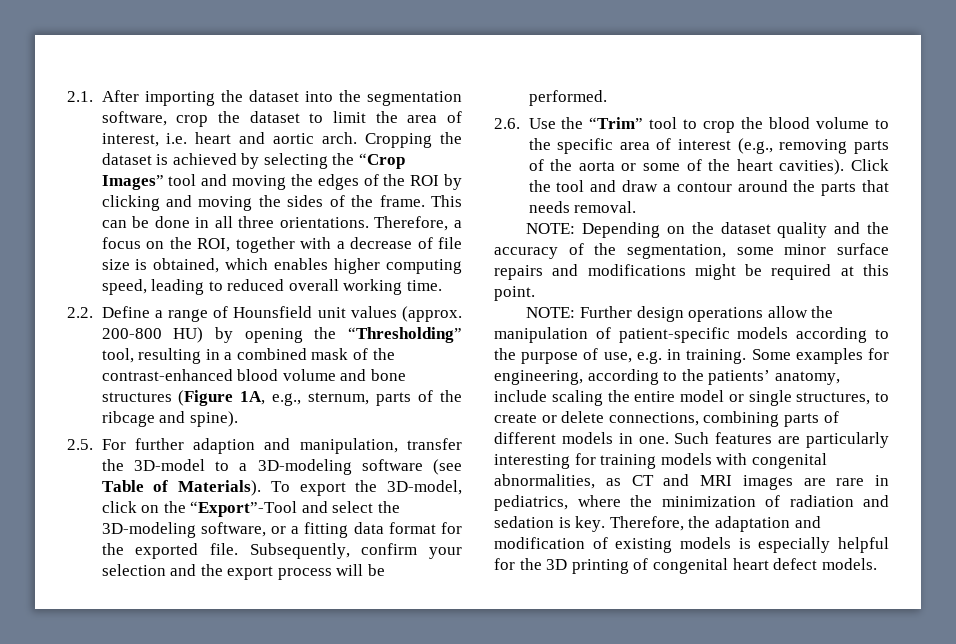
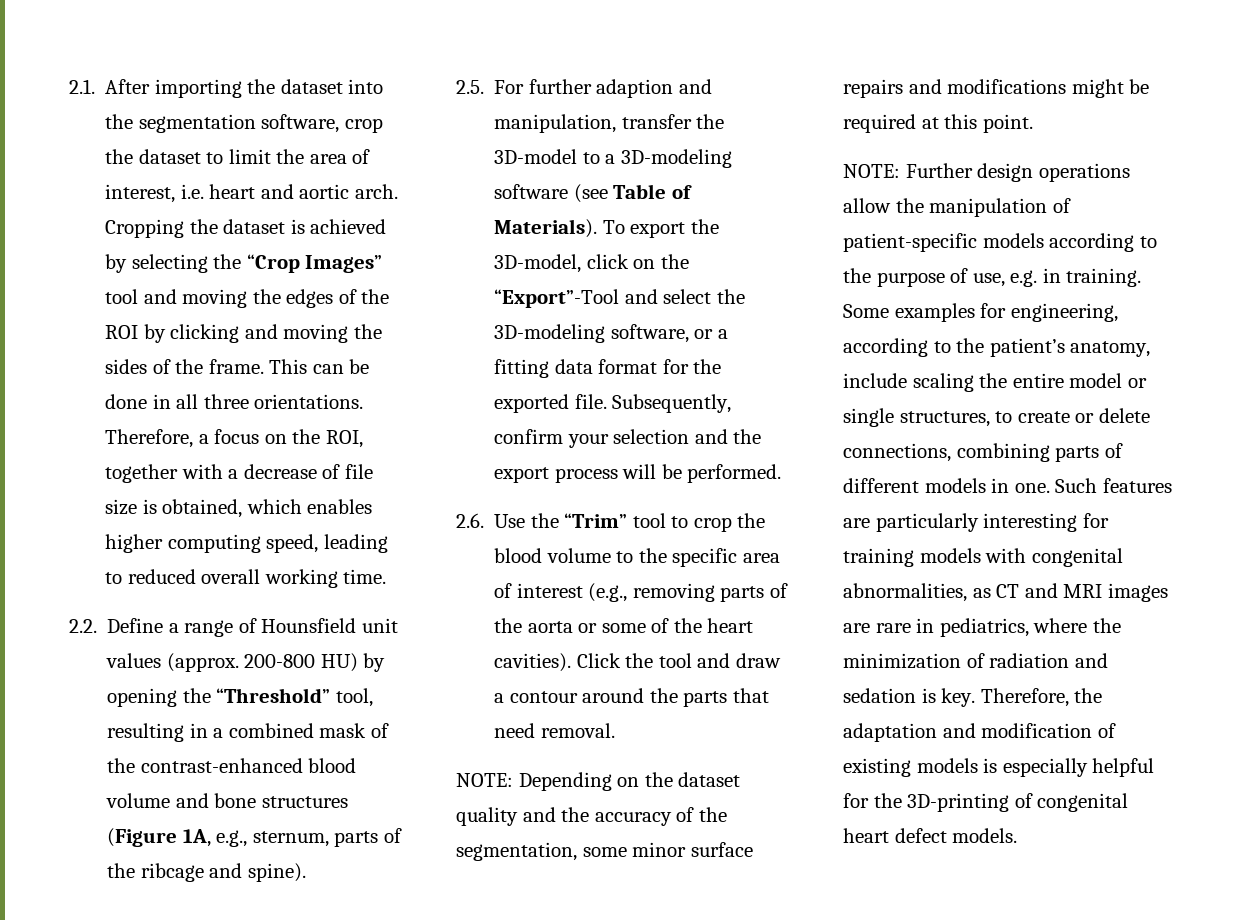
[347,327,462,343] “Thresholding” -> [216,688,331,703] “Threshold”
[528,201,570,213] needs -> [494,723,536,738] need
[708,370,771,385] patients’ -> [989,338,1065,357] patient’s
[546,559,629,574] 3D printing -> [907,793,1010,812] 3D-printing

